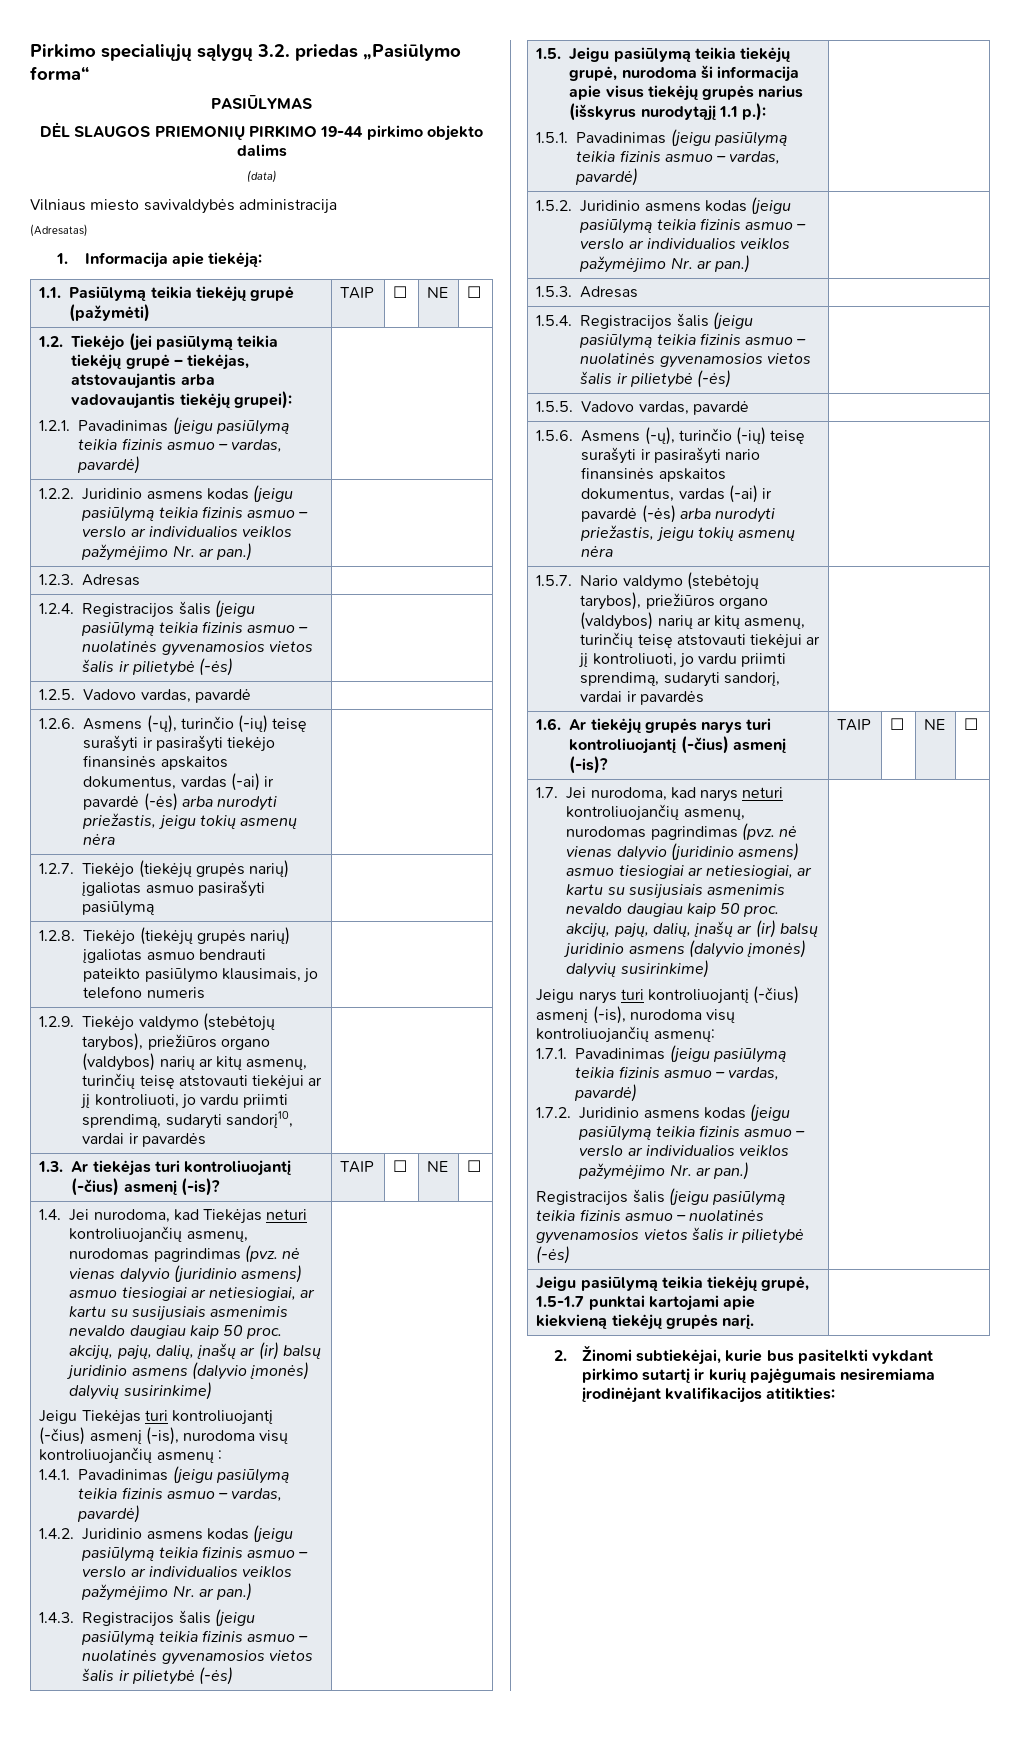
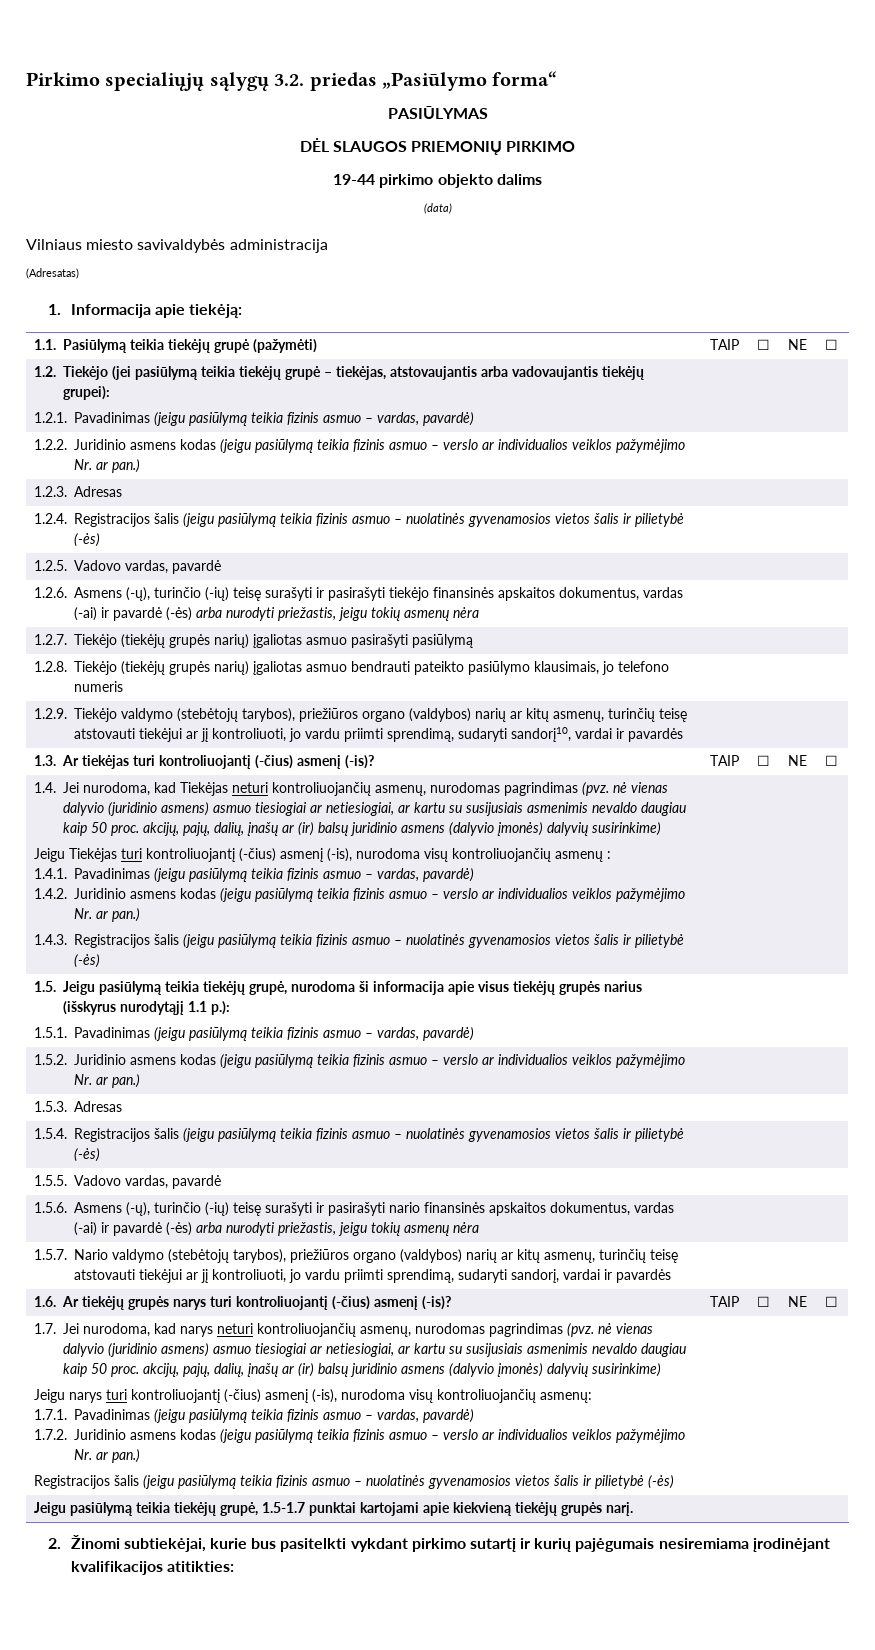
(317, 131) none -> (576, 146) //

